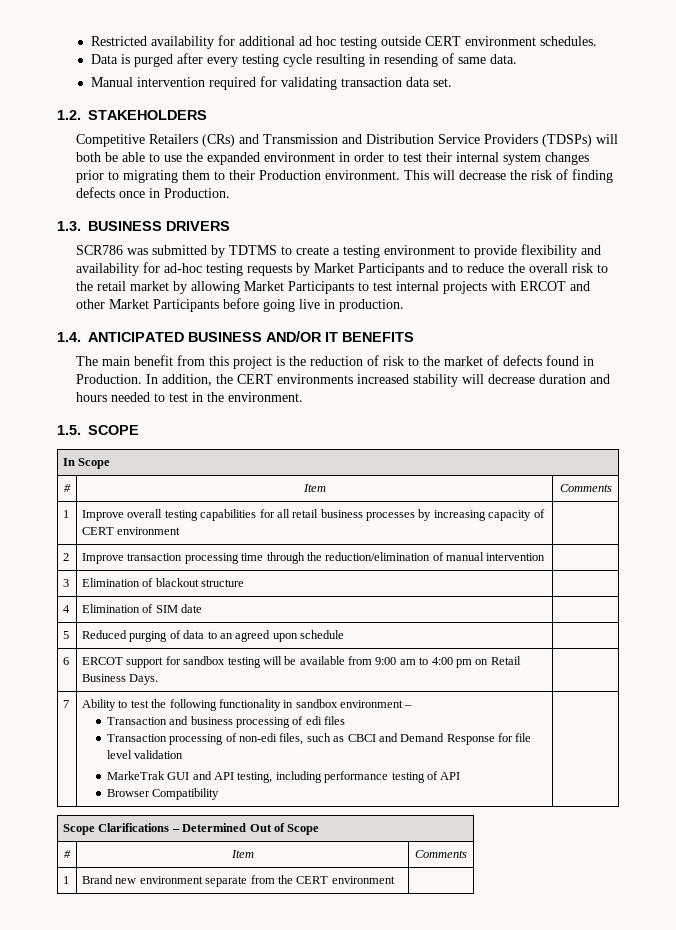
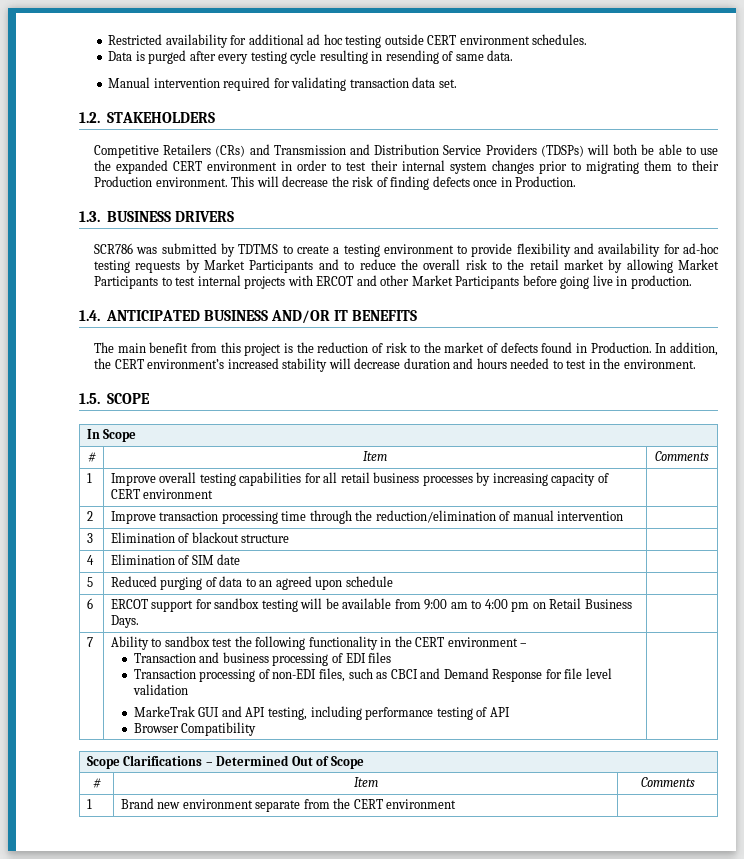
(260, 158) none -> [173,161,203,171] CERT
[276,374,353,384] environments -> [147,359,225,369] environment’s
(128, 704) none -> [164,636,210,647] sandbox
[295,699,338,708] sandbox -> [394,636,445,647] the CERT
[305,716,322,725] edi -> [345,653,366,663] EDI
[239,733,278,742] non-edi -> [272,669,317,679] non-EDI

